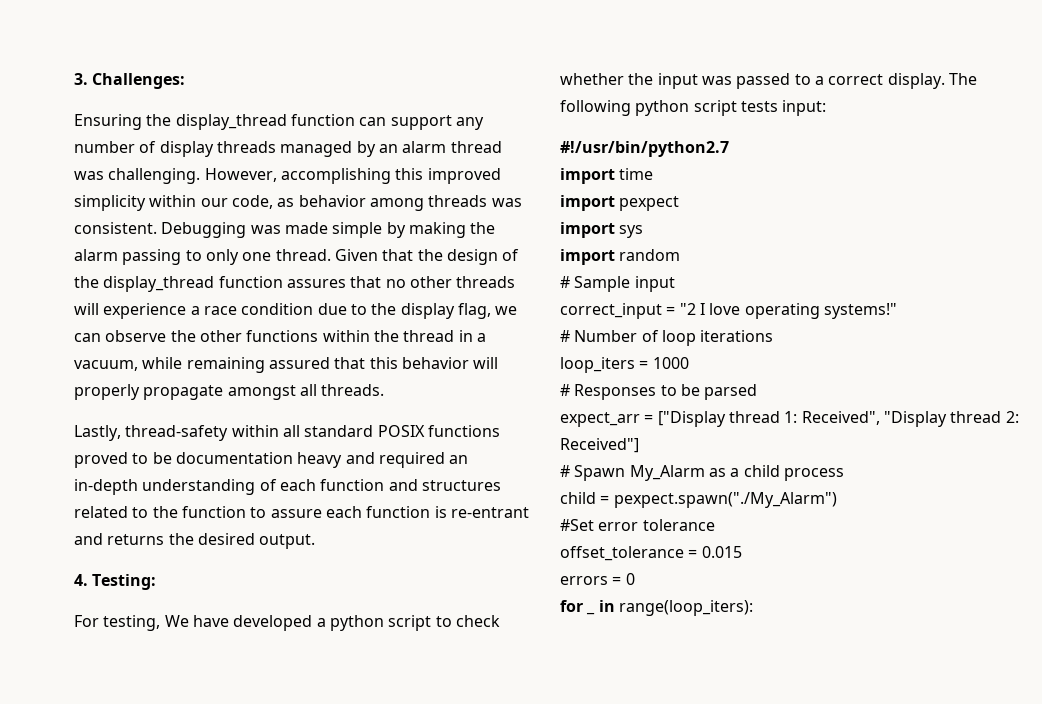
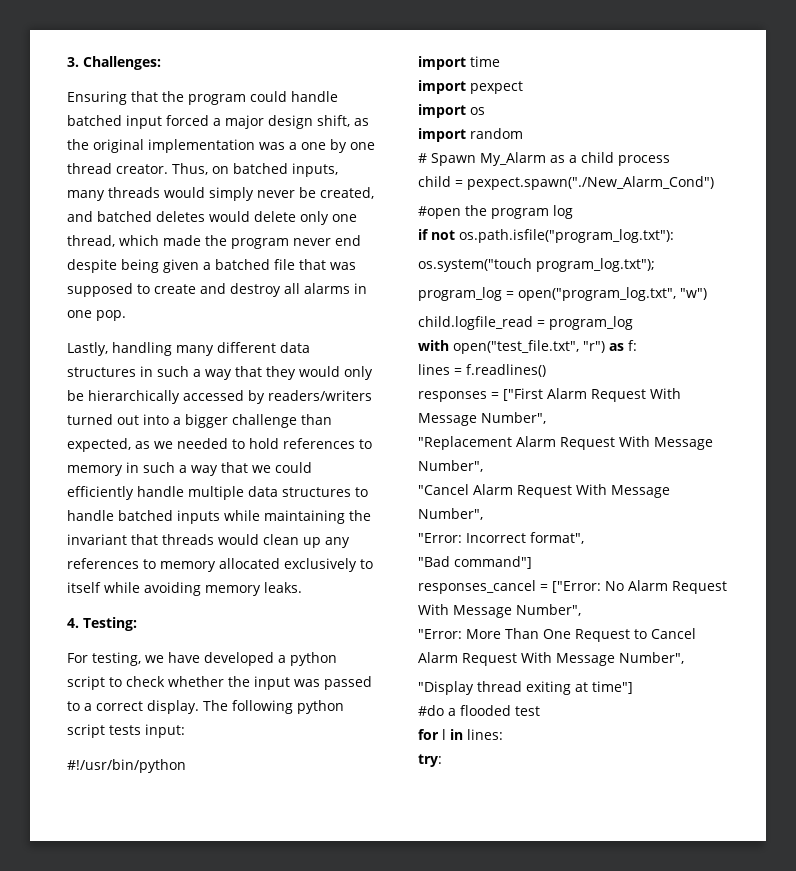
[146,114,484,130] [74,141,502,157] [74,168,501,184] [74,195,522,211] [74,222,496,238] [74,249,520,265] [74,276,516,292] [74,303,518,319] [74,330,486,342] [74,357,499,373] [74,384,385,400] [74,425,500,441] [74,452,469,468] [74,479,501,495] [74,506,529,518] [74,533,316,549] the display_thread function can support any number of display threads managed by an alarm thread was challenging. However, accomplishing this improved simplicity within our code, as behavior among threads was consistent. Debugging was made simple by making the alarm passing to only one thread. Given that the design of the display_thread function assures that no other threads will experience a race condition due to the display flag, we can observe the other functions within the thread in a vacuum, while remaining assured that this behavior will properly propagate amongst all threads. // Lastly, thread-safety within all standard POSIX functions proved to be documentation heavy and required an in-depth understanding of each function and structures related to the function to assure each function is re-entrant and returns the desired output. -> [131,91,338,105] [67,115,369,129] [67,139,375,153] [67,163,338,177] [67,187,374,201] [67,211,357,225] [67,235,361,249] [67,259,356,273] [67,283,367,297] [67,310,126,321] [67,342,310,356] [67,366,373,380] [67,390,372,404] [67,414,332,428] [67,438,372,452] [67,462,312,476] [67,486,368,500] [67,510,371,524] [67,534,350,548] [67,558,373,572] [67,582,302,596] that the program could handle batched input forced a major design shift, as the original implementation was a one by one thread creator. Thus, on batched inputs, many threads would simply never be created, and batched deletes would delete only one thread, which made the program never end despite being given a batched file that was supposed to create and destroy all alarms in one pop. // Lastly, handling many different data structures in such a way that they would only be hierarchically accessed by readers/writers turned out into a bigger challenge than expected, as we needed to hold references to memory in such a way that we could efficiently handle multiple data structures to handle batched inputs while maintaining the invariant that threads would clean up any references to memory allocated exclusively to itself while avoiding memory leaks.
[164,615,189,627] We -> [145,655,164,663] we
[560,141,729,157] #!/usr/bin/python2.7 -> [67,759,186,773] #!/usr/bin/python
[619,225,644,238] sys -> [470,107,485,115] os
[560,276,675,292] [560,303,897,319] [560,330,774,346] [560,357,689,373] [560,384,758,400] [560,411,1019,427] [560,438,639,453] // # Sample input // correct_input = "2 I love operating systems!" // # Number of loop iterations // loop_iters = 1000 // # Responses to be parsed // expect_arr = ["Display thread 1: Received", "Display thread 2: Received"] -> (523, 133) none
[613,492,837,508] [560,519,715,531] [560,546,742,561] [560,573,635,585] [560,600,583,612] [586,612,596,615] [598,600,753,616] pexpect.spawn("./My_Alarm") // #Set error tolerance // offset_tolerance = 0.015 // errors = 0 // for _ in range(loop_iters): -> [467,176,714,190] [418,205,573,219] [418,229,674,243] [418,258,655,272] [418,287,707,301] [418,316,633,330] [418,340,637,354] [418,364,546,377] [418,388,681,402] [418,412,546,426] [418,436,713,450] [418,460,483,472] [418,484,670,498] [418,508,483,520] [418,532,584,544] [418,556,532,569] [418,580,727,594] [418,604,581,618] [418,628,696,642] [418,652,684,666] [418,681,633,695] [418,705,540,716] [418,729,503,740] [418,754,442,767] pexpect.spawn("./New_Alarm_Cond") // #open the program log // if not os.path.isfile("program_log.txt"): // os.system("touch program_log.txt"); // program_log = open("program_log.txt", "w") // child.logfile_read = program_log // with open("test_file.txt", "r") as f: // lines = f.readlines() // responses = ["First Alarm Request With Message Number", // "Replacement Alarm Request With Message Number", // "Cancel Alarm Request With Message Number", // "Error: Incorrect format", // "Bad command"] // responses_cancel = ["Error: No Alarm Request With Message Number", // "Error: More Than One Request to Cancel Alarm Request With Message Number", // "Display thread exiting at time"] // #do a flooded test // for l in lines: // try:

